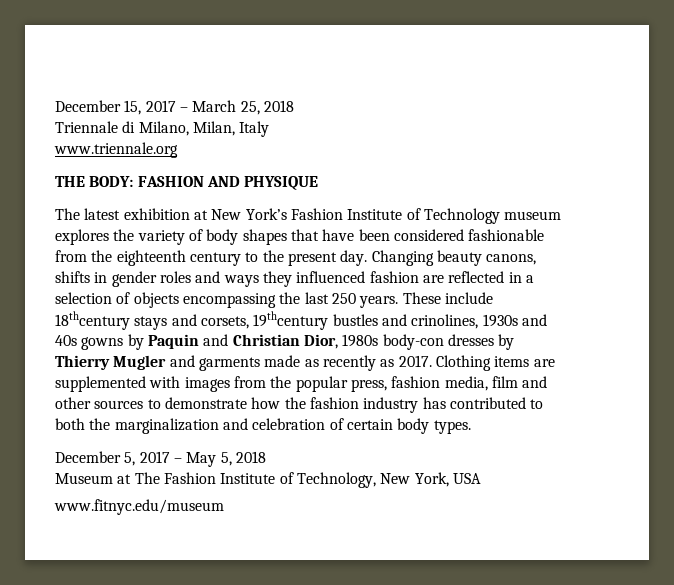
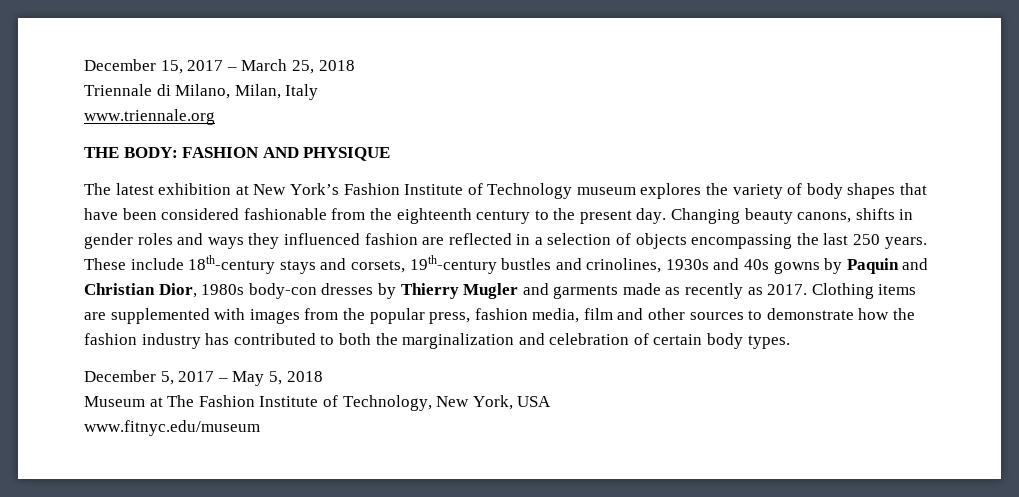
[55,311,130,330] 18thcentury -> [188,255,276,274] 18th-century
[253,311,329,330] 19thcentury -> [409,255,497,274] 19th-century

